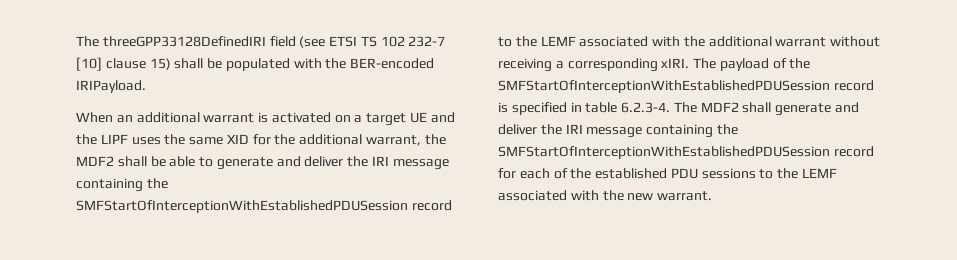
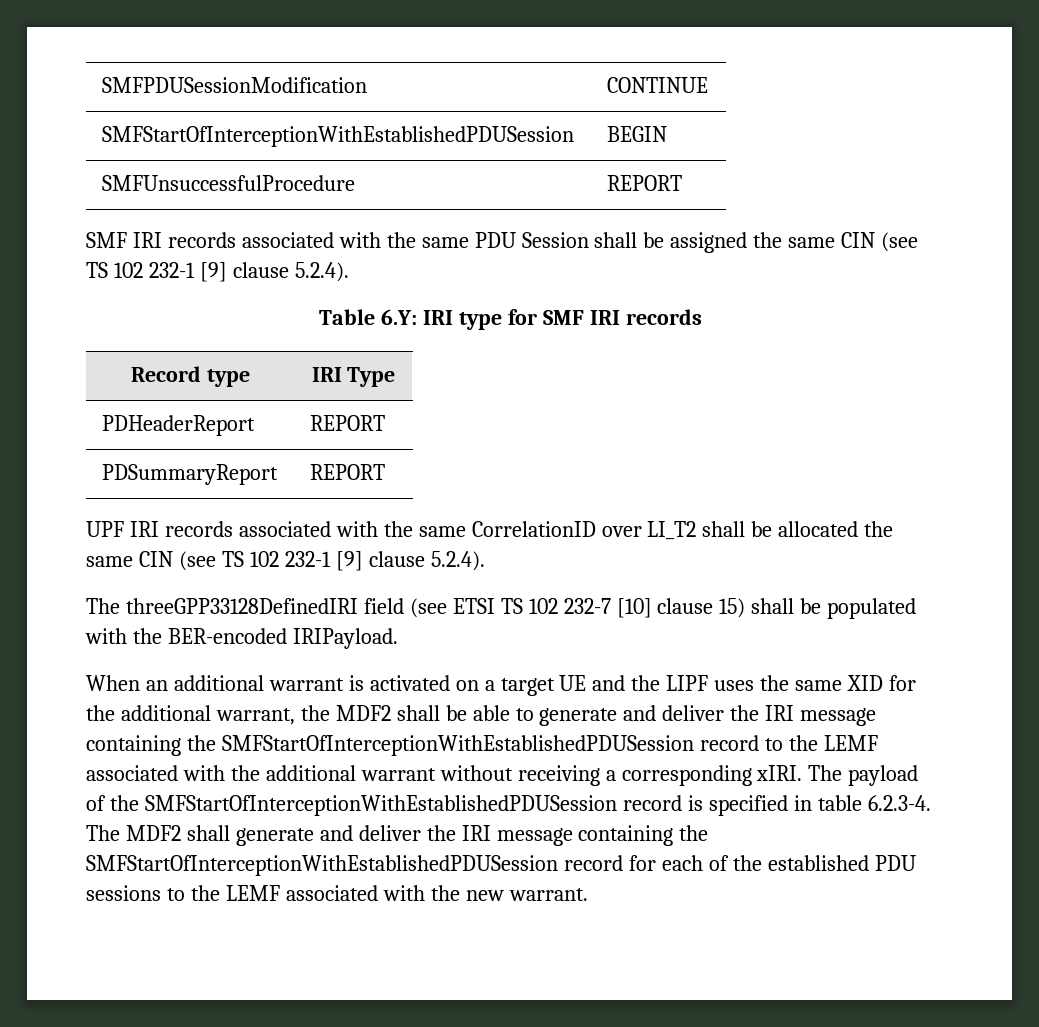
(76, 41) none -> [102,77,368,93] [607,77,709,93] [102,126,575,147] [607,126,668,142] [102,175,356,191] [607,175,683,191] [86,232,919,253] [86,262,349,282] [319,309,702,330] [131,366,250,387] [311,367,396,387] [102,415,256,436] [310,415,386,431] [102,464,279,485] [310,464,386,480] [86,521,894,540] [86,551,485,571] SMFPDUSessionModification | CONTINUE // SMFStartOfInterceptionWithEstablishedPDUSession | BEGIN // SMFUnsuccessfulProcedure | REPORT // SMF IRI records associated with the same PDU Session shall be assigned the same CIN (see TS 102 232-1 [9] clause 5.2.4). // Table 6.Y: IRI type for SMF IRI records // Record type | IRI Type // PDHeaderReport | REPORT // PDSummaryReport | REPORT // UPF IRI records associated with the same CorrelationID over LI_T2 shall be allocated the same CIN (see TS 102 232-1 [9] clause 5.2.4). //

